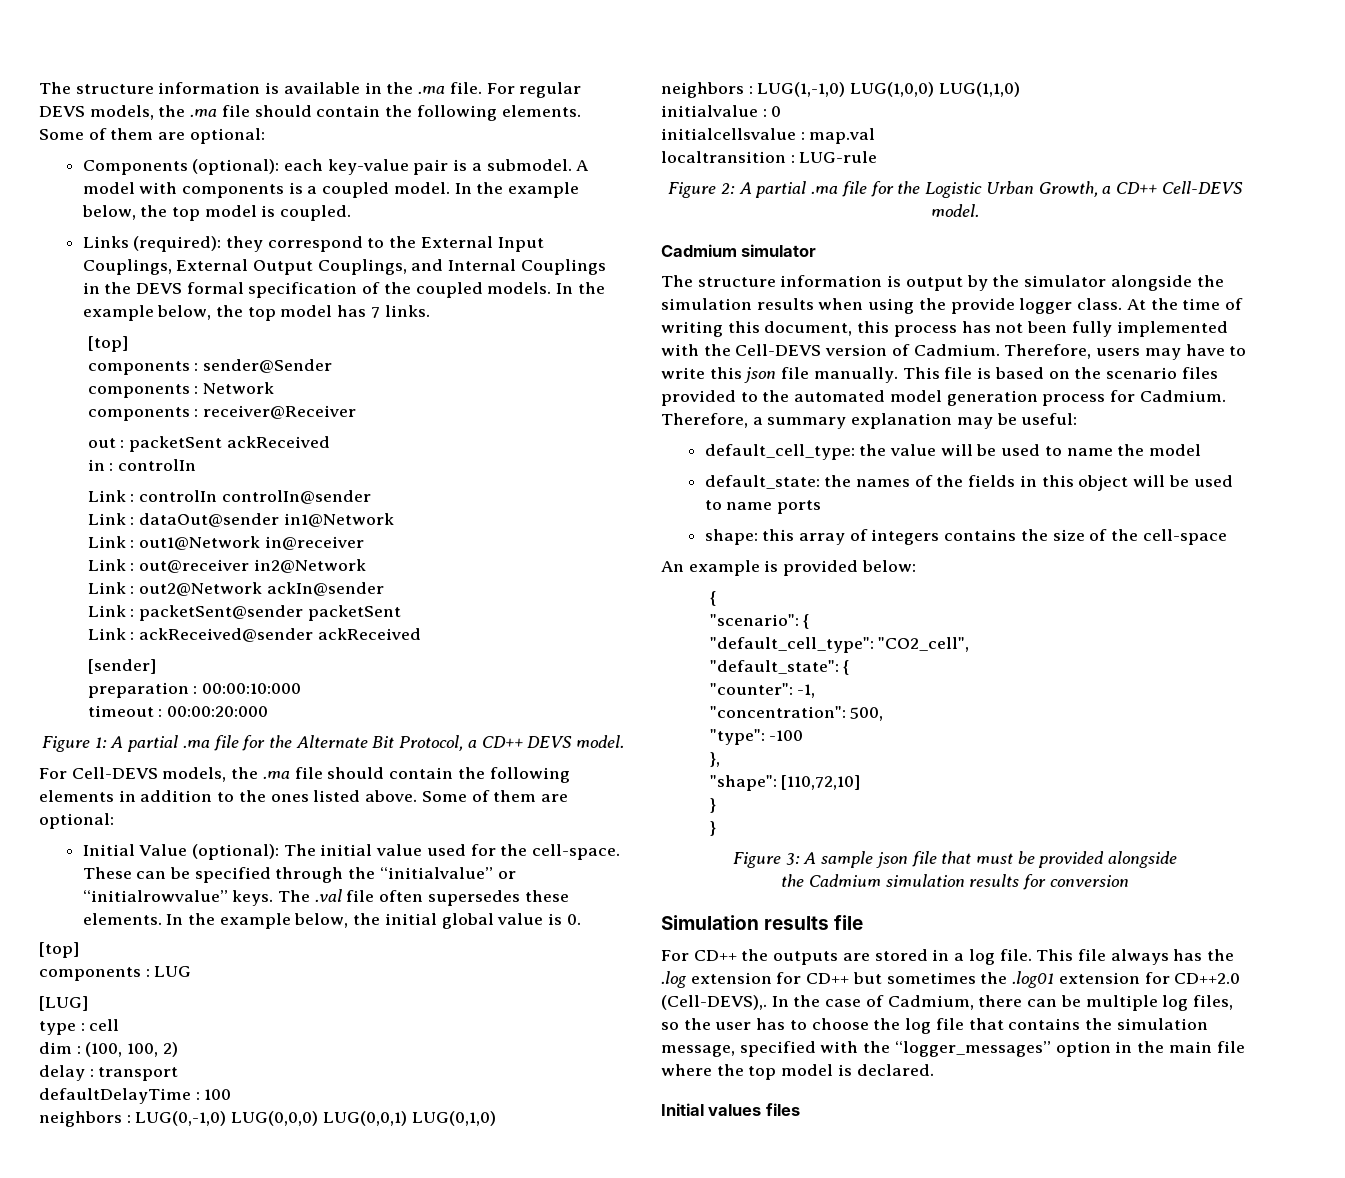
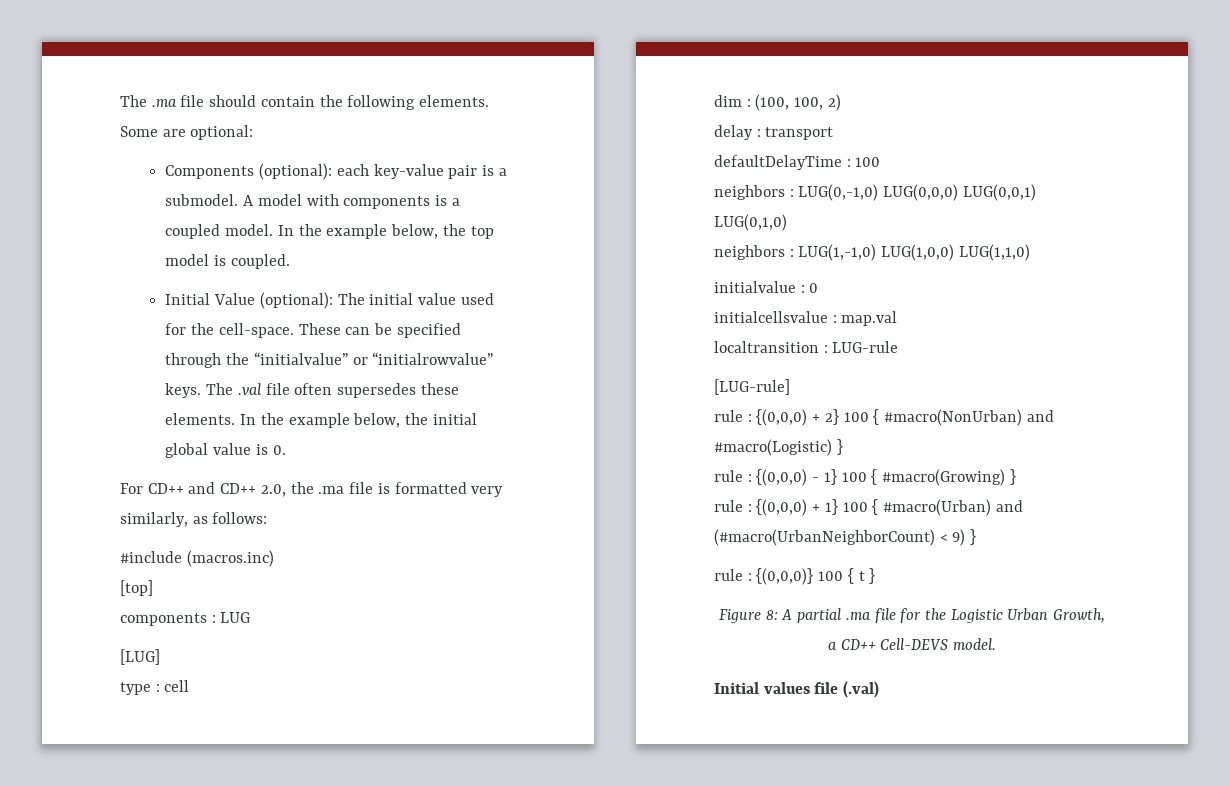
[39,82,582,98] [39,105,186,120] The structure information is available in the .ma file. For regular DEVS models, the -> [120,95,147,107] The
[88,128,154,140] of them -> (158, 131) none
[82,236,544,252] [82,259,606,275] [82,282,605,298] [82,305,430,321] [87,336,128,352] [87,359,333,375] [87,382,275,398] [87,405,357,421] [87,436,330,452] [87,459,197,471] [87,490,371,504] [87,513,394,527] [87,536,364,550] [87,559,366,573] [87,582,384,596] [87,605,401,621] [87,628,421,642] [87,659,156,674] [87,682,302,698] [87,705,269,717] [41,735,625,752] [39,767,570,783] [39,790,568,802] [39,813,114,829] // Links (required): they correspond to the External Input Couplings, External Output Couplings, and Internal Couplings in the DEVS formal specification of the coupled models. In the example below, the top model has 7 links. // [top] // components : sender@Sender // components : Network // components : receiver@Receiver // out : packetSent ackReceived // in : controlIn // Link : controlIn controlIn@sender // Link : dataOut@sender in1@Network // Link : out1@Network in@receiver // Link : out@receiver in2@Network // Link : out2@Network ackIn@sender // Link : packetSent@sender packetSent // Link : ackReceived@sender ackReceived // [sender] // preparation : 00:00:10:000 // timeout : 00:00:20:000 // Figure 1: A partial .ma file for the Alternate Bit Protocol, a CD++ DEVS model. // For Cell-DEVS models, the .ma file should contain the following elements in addition to the ones listed above. Some of them are optional: -> (290, 261) none
(581, 919) none -> [120,482,504,497] [120,512,268,527] [120,550,274,567] // For CD++ and CD++ 2.0, the .ma file is formatted very similarly, as follows: // #include (macros.inc)
[668,182,736,198] // Figure 2: -> [714,379,790,395] [714,409,1054,426] [714,439,843,456] [714,469,1016,486] [714,499,1023,516] [714,529,977,546] [714,568,876,585] [718,609,778,623] // [LUG-rule] // rule : {(0,0,0) + 2} 100 { #macro(NonUrban) and #macro(Logistic) } // rule : {(0,0,0) - 1} 100 { #macro(Growing) } // rule : {(0,0,0) + 1} 100 { #macro(Urban) and (#macro(UrbanNeighborCount) < 9) } // rule : {(0,0,0)} 100 { t } // Figure 8:
[661,244,817,257] [661,275,1224,291] [661,298,1243,314] [661,321,1228,337] [661,344,1247,360] [661,367,1218,383] [661,390,1226,406] [661,413,1078,429] [704,444,1202,460] [704,475,1233,491] [704,500,821,514] [704,529,1227,545] [661,560,916,576] [709,591,716,606] [709,614,810,629] [709,637,970,653] [709,660,850,675] [709,683,816,698] [709,706,884,721] [709,729,804,745] [709,752,720,767] [709,775,861,791] [709,798,716,813] [709,821,716,836] [732,851,1178,868] [781,874,1129,890] [661,915,864,930] [661,949,1235,965] [661,971,1241,988] [661,995,1233,1011] [661,1018,1208,1034] [661,1041,1245,1057] [661,1064,934,1080] // Cadmium simulator // The structure information is output by the simulator alongside the simulation results when using the provide logger class. At the time of writing this document, this process has not been fully implemented with the Cell-DEVS version of Cadmium. Therefore, users may have to write this json file manually. This file is based on the scenario files provided to the automated model generation process for Cadmium. Therefore, a summary explanation may be useful: // default_cell_type: the value will be used to name the model // default_state: the names of the fields in this object will be used to name ports // shape: this array of integers contains the size of the cell-space // An example is provided below: // { // "scenario": { // "default_cell_type": "CO2_cell", // "default_state": { // "counter": -1, // "concentration": 500, // "type": -100 // }, // "shape": [110,72,10] // } // } // Figure 3: A sample json file that must be provided alongside // the Cadmium simulation results for conversion // Simulation results file // For CD++ the outputs are stored in a log file. This file always has the .log extension for CD++ but sometimes the .log01 extension for CD++2.0 (Cell-DEVS),. In the case of Cadmium, there can be multiple log files, so the user has to choose the log file that contains the simulation message, specified with the “logger_messages” option in the main file where the top model is declared. -> (997, 644) none
[765,1103,800,1116] files -> [814,681,880,698] file (.val)

